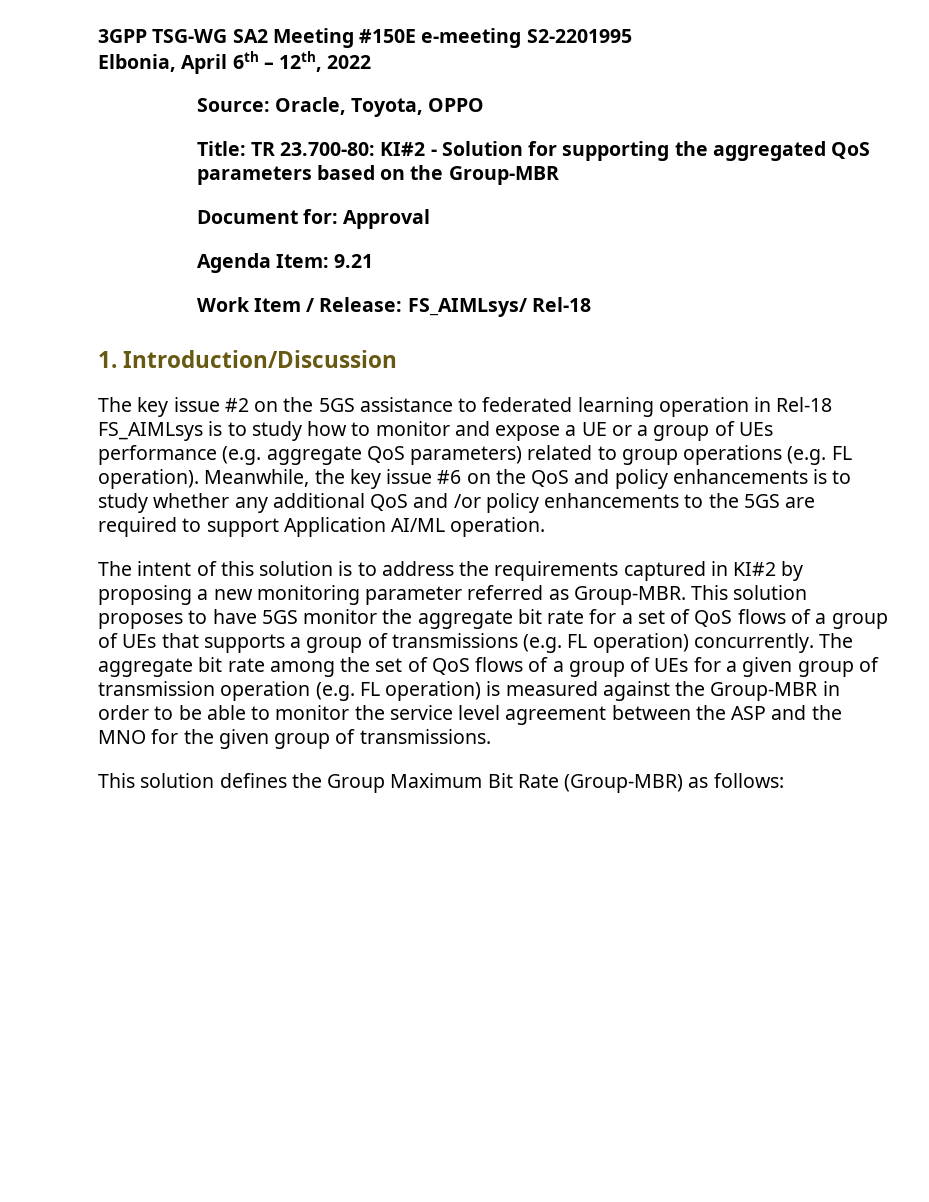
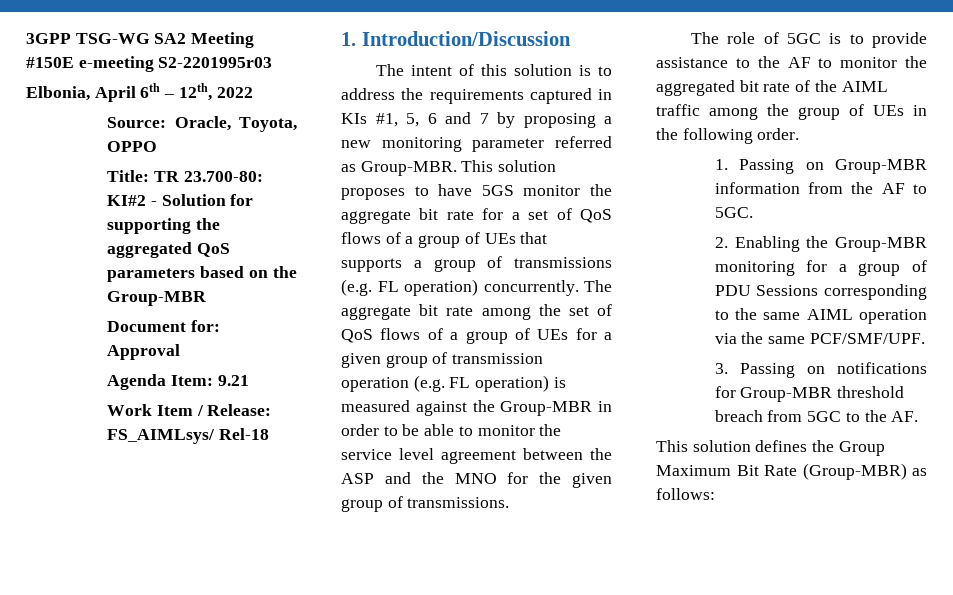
[526,29,632,43] S2-2201995 -> [158,57,273,68] S2-2201995r03
[98,397,833,417] [98,421,773,441] [98,445,852,465] [98,469,852,489] [98,493,816,513] [98,517,546,537] // The key issue #2 on the 5GS assistance to federated learning operation in Rel-18 FS_AIMLsys is to study how to monitor and expose a UE or a group of UEs performance (e.g. aggregate QoS parameters) related to group operations (e.g. FL operation). Meanwhile, the key issue #6 on the QoS and policy enhancements is to study whether any additional QoS and /or policy enhancements to the 5GS are required to support Application AI/ML operation. -> (571, 38) none
[733,562,777,576] KI#2 -> [341,112,489,127] KIs #1, 5, 6 and 7
(491, 736) none -> [691,32,927,48] [656,56,927,68] [656,80,888,96] [656,104,927,120] [656,128,800,144] [714,159,927,174] [714,182,927,194] [714,207,753,218] [714,236,927,252] [714,260,927,276] [714,284,927,300] [714,308,927,324] [714,332,925,344] [714,362,927,378] [714,386,905,402] [714,410,919,422] // The role of 5GC is to provide assistance to the AF to monitor the aggregated bit rate of the AIML traffic among the group of UEs in the following order. // 1. Passing on Group-MBR information from the AF to 5GC. // 2. Enabling the Group-MBR monitoring for a group of PDU Sessions corresponding to the same AIML operation via the same PCF/SMF/UPF. // 3. Passing on notifications for Group-MBR threshold breach from 5GC to the AF.

